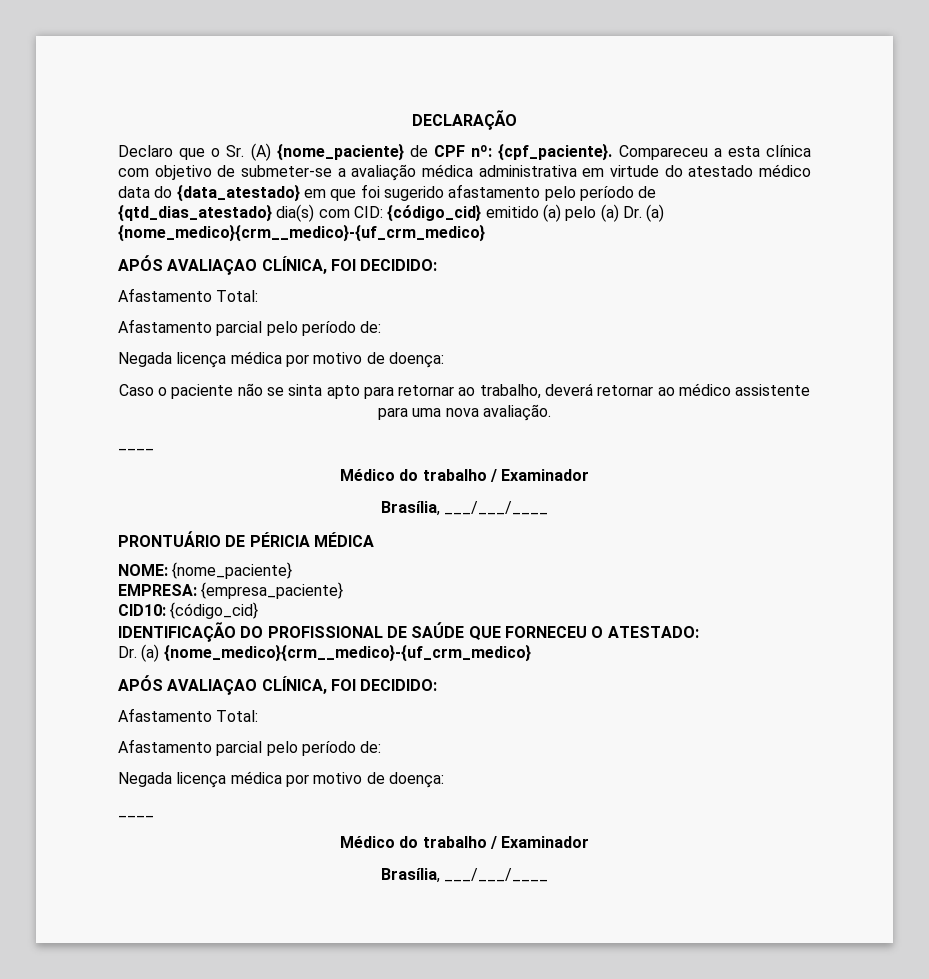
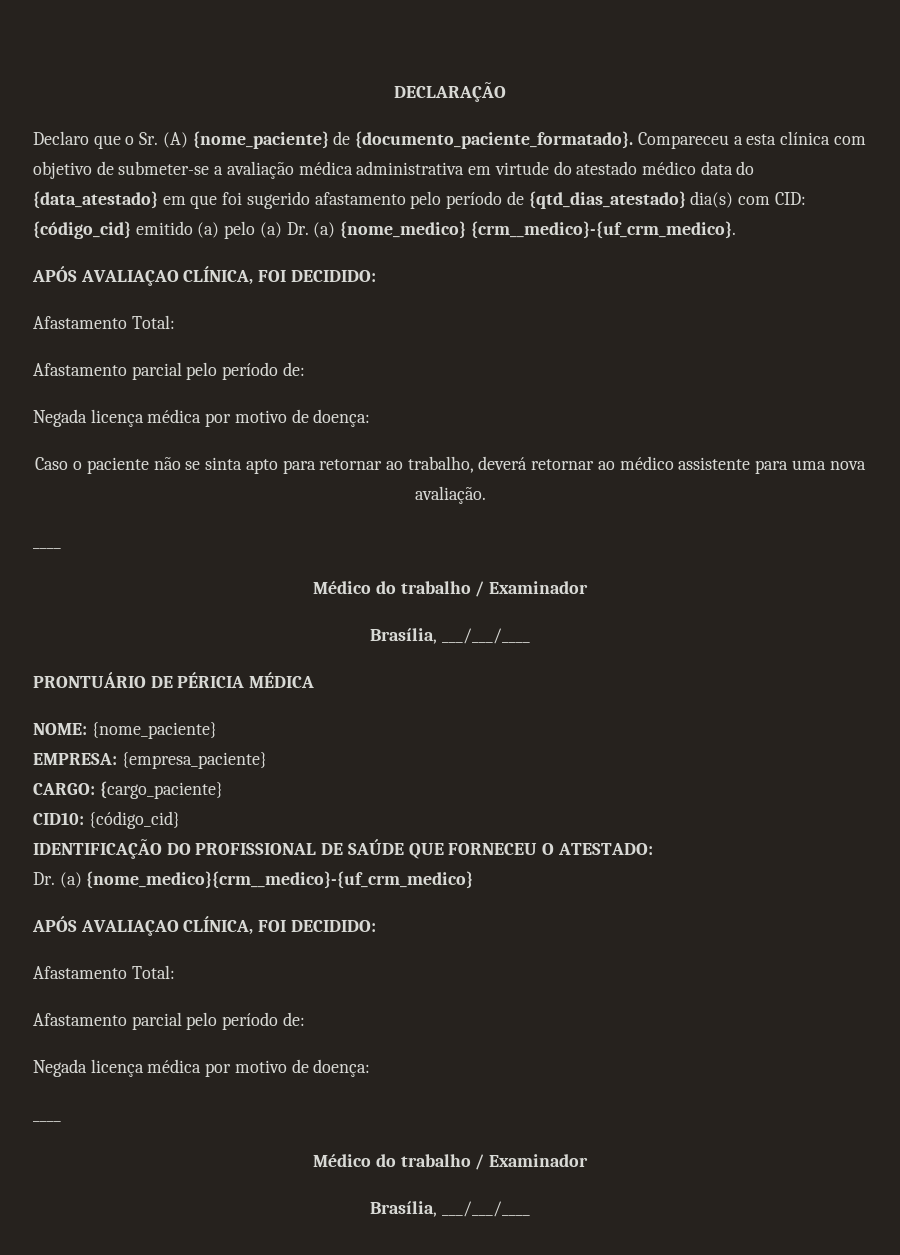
[434,143,613,161] CPF nº: {cpf_paciente}. -> [355,131,634,149] {documento_paciente_formatado}.
[118,224,485,242] {nome_medico}{crm__medico}-{uf_crm_medico} -> [340,221,736,239] {nome_medico} {crm__medico}-{uf_crm_medico}.
(344, 590) none -> [33,781,223,799] // CARGO: {cargo_paciente}

